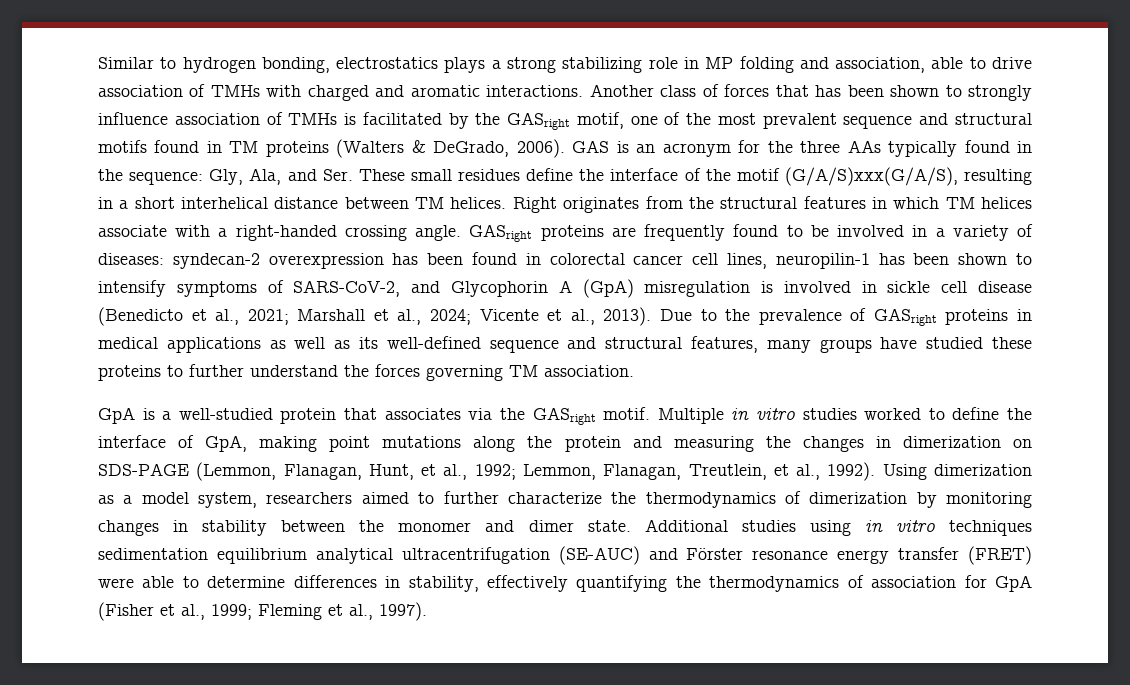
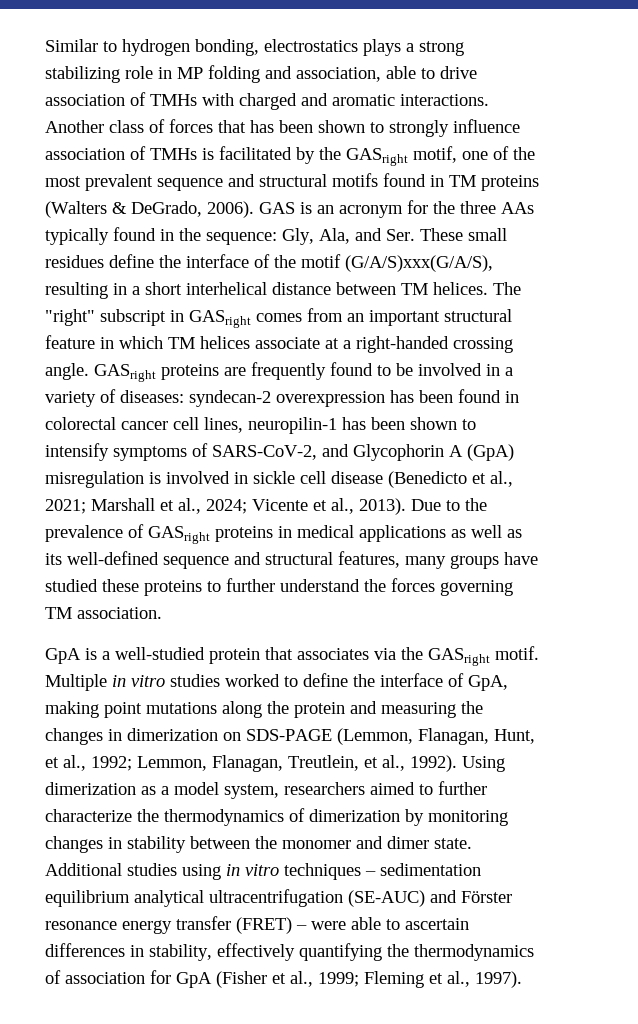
[512,196,866,213] Right originates from the structural features -> [493,282,521,295] [45,308,512,328] [45,335,95,349] The "right" subscript in GASright comes from an important structural feature
[175,225,211,237] with -> [325,338,339,349] at
(1032, 528) none -> [365,871,376,876] –
(1032, 555) none -> [296,925,307,930] –
[207,576,286,588] determine -> [405,918,469,930] ascertain

